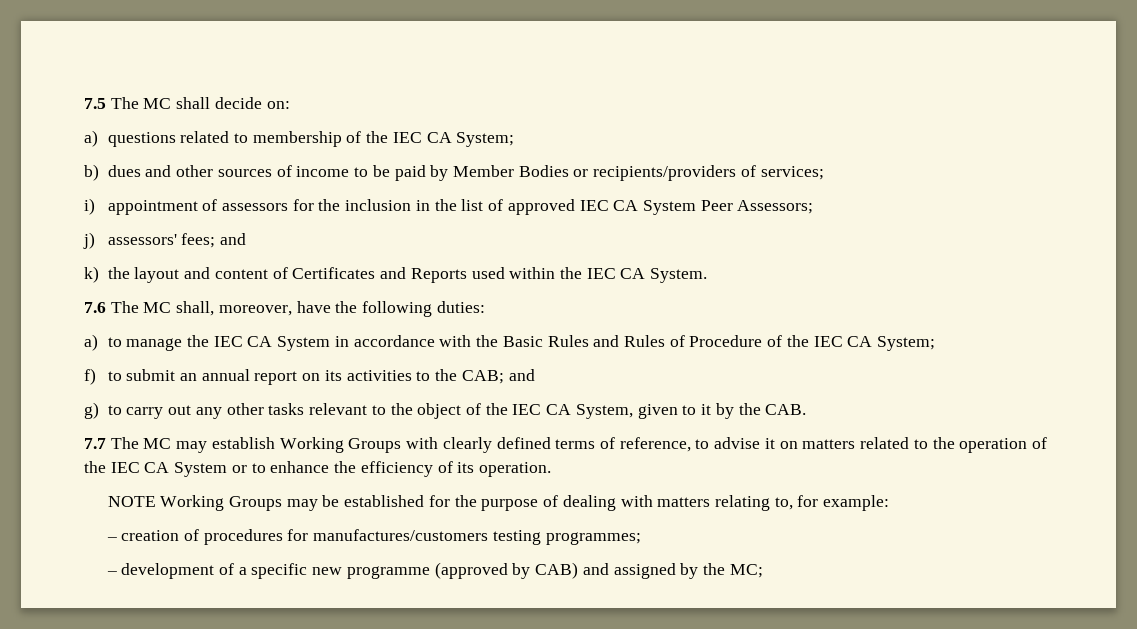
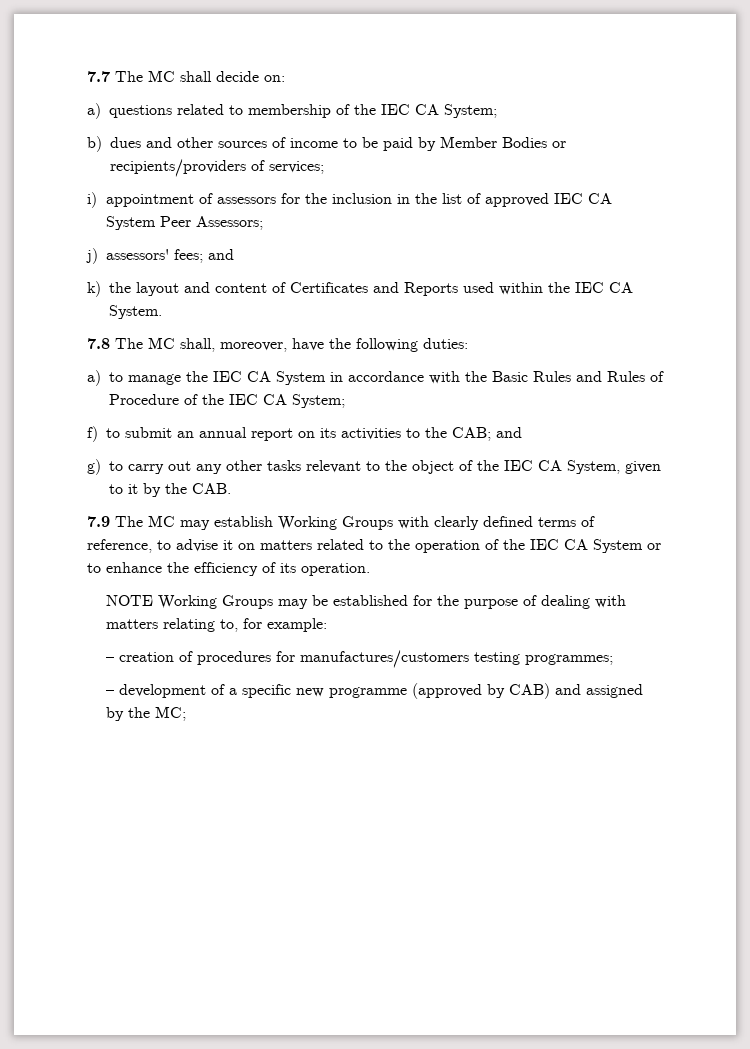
[84,98,106,109] 7.5 -> [87,71,110,82] 7.7
[84,302,106,313] 7.6 -> [87,338,110,349] 7.8
[84,438,106,449] 7.7 -> [87,516,110,527] 7.9

